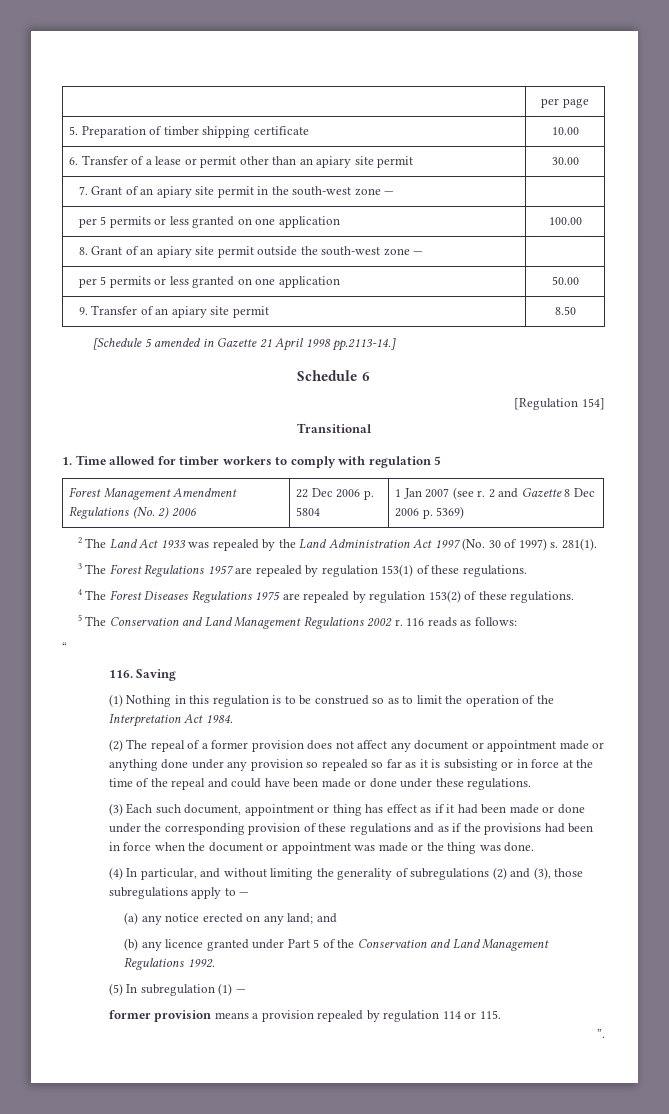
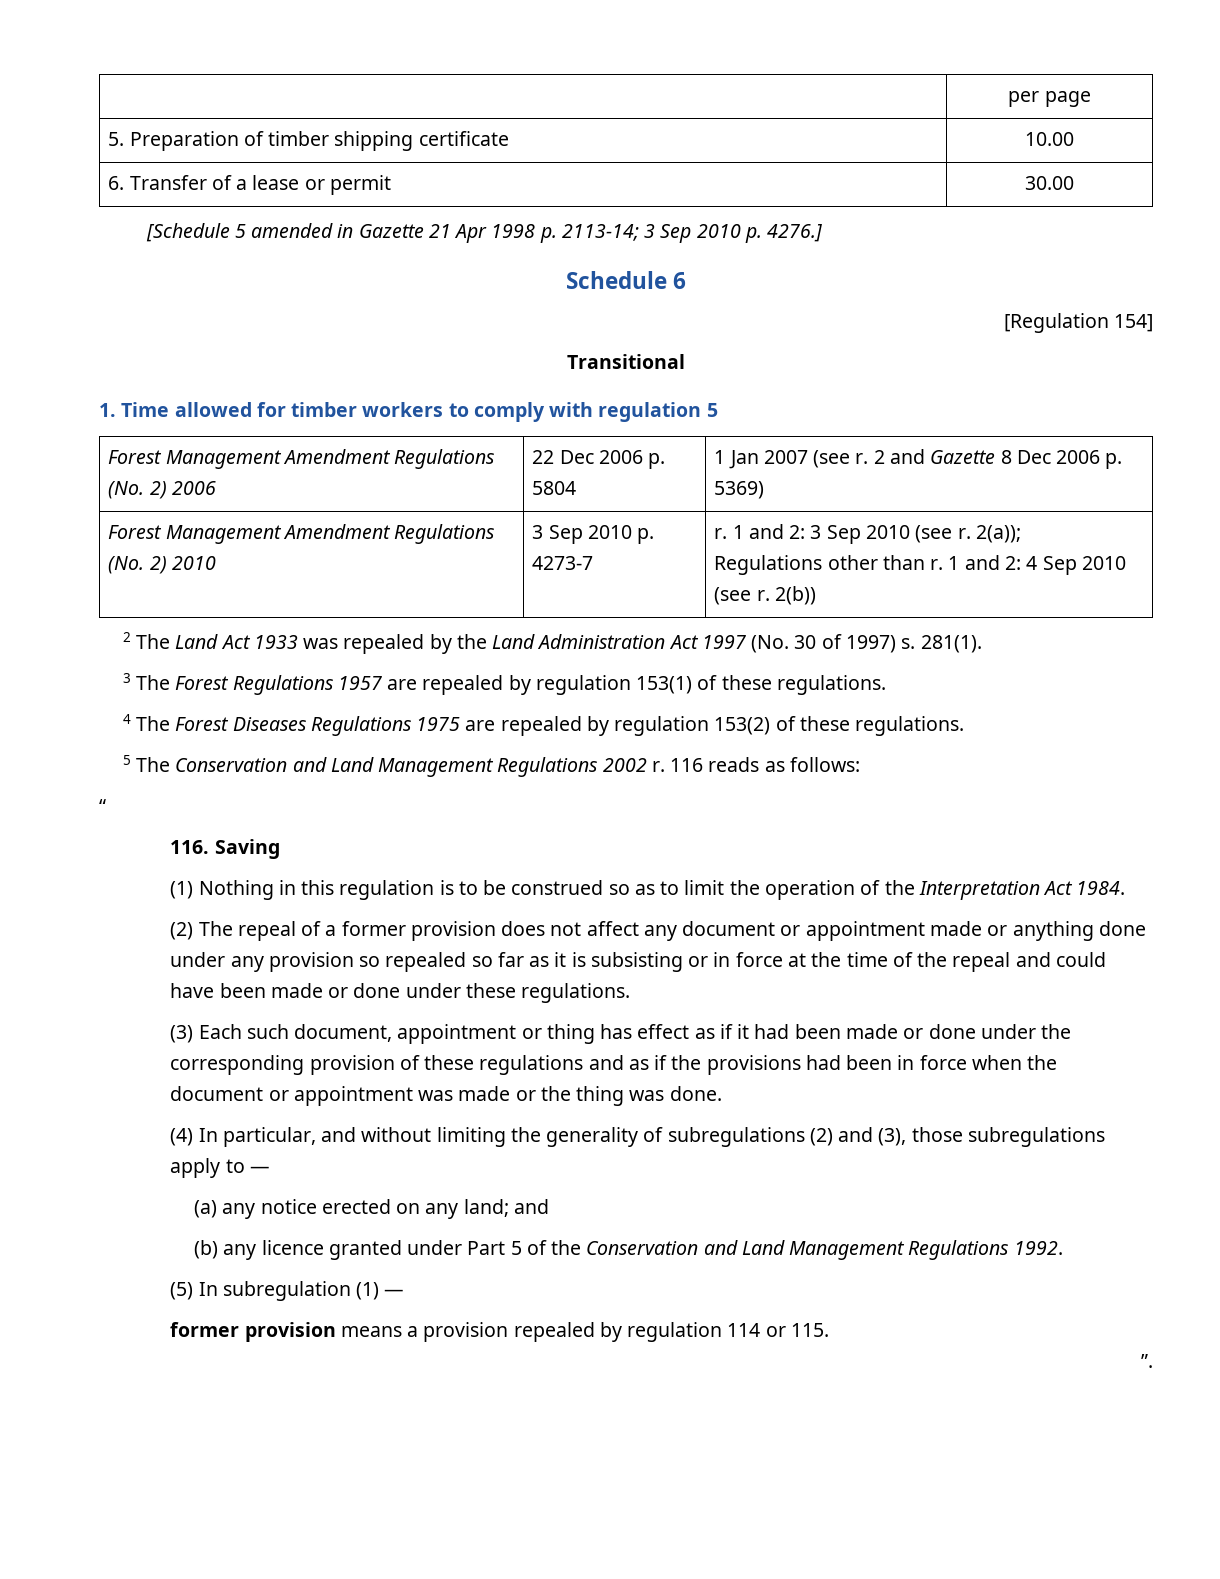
[239,156,414,168] [551,157,579,165] [78,186,395,198] [78,216,340,228] [548,217,582,225] [78,246,424,258] [78,276,340,288] [551,276,579,285] [78,305,269,318] [554,306,576,315] other than an apiary site permit | 30.00 // 7. Grant of an apiary site permit in the south-west zone — | // per 5 permits or less granted on one application | 100.00 // 8. Grant of an apiary site permit outside the south-west zone — | // per 5 permits or less granted on one application | 50.00 // 9. Transfer of an apiary site permit | 8.50 -> [1025,176,1074,190] | 30.00
[275,338,397,351] April 1998 pp.2113-14.] -> [454,224,823,243] Apr 1998 p. 2113-14; 3 Sep 2010 p. 4276.]
(465, 512) none -> [108,524,496,544] [108,556,216,574] [532,525,655,544] [532,556,594,570] [714,524,1021,544] [714,555,1126,575] [714,586,816,605] // Forest Management Amendment Regulations (No. 2) 2010 | 3 Sep 2010 p. 4273-7 | r. 1 and 2: 3 Sep 2010 (see r. 2(a)); // Regulations other than r. 1 and 2: 4 Sep 2010 (see r. 2(b))

